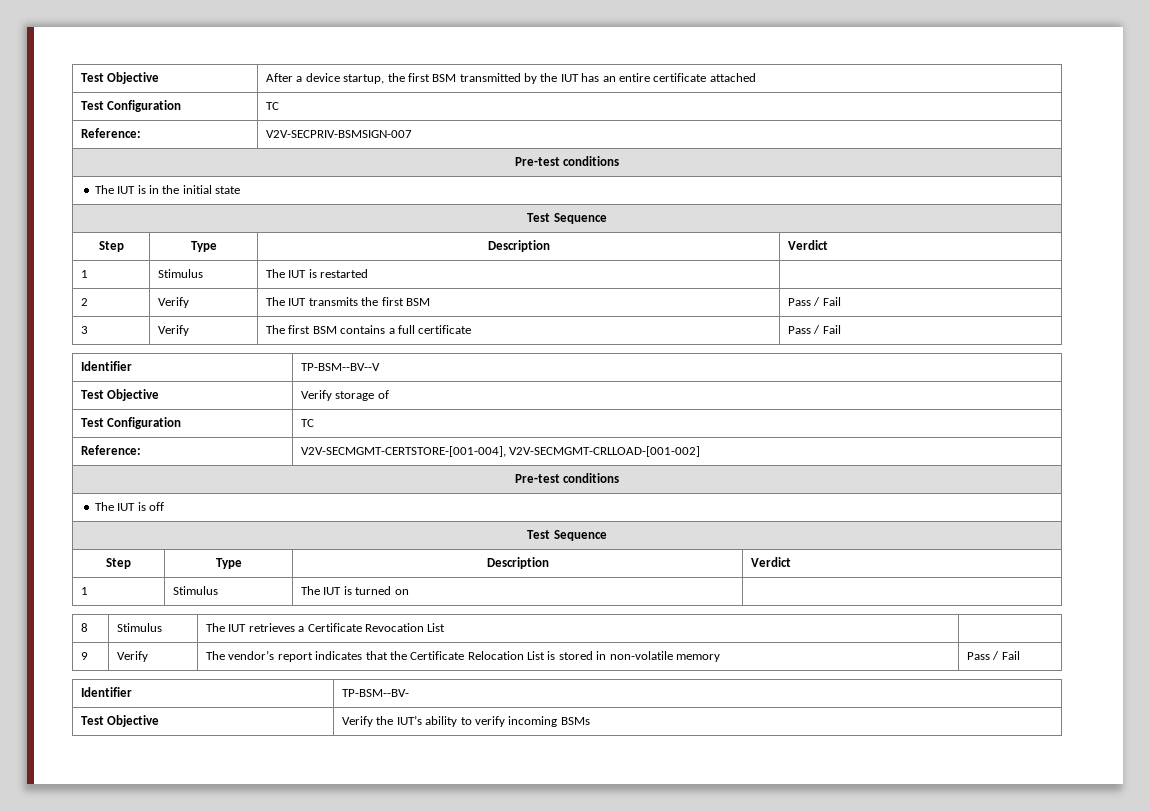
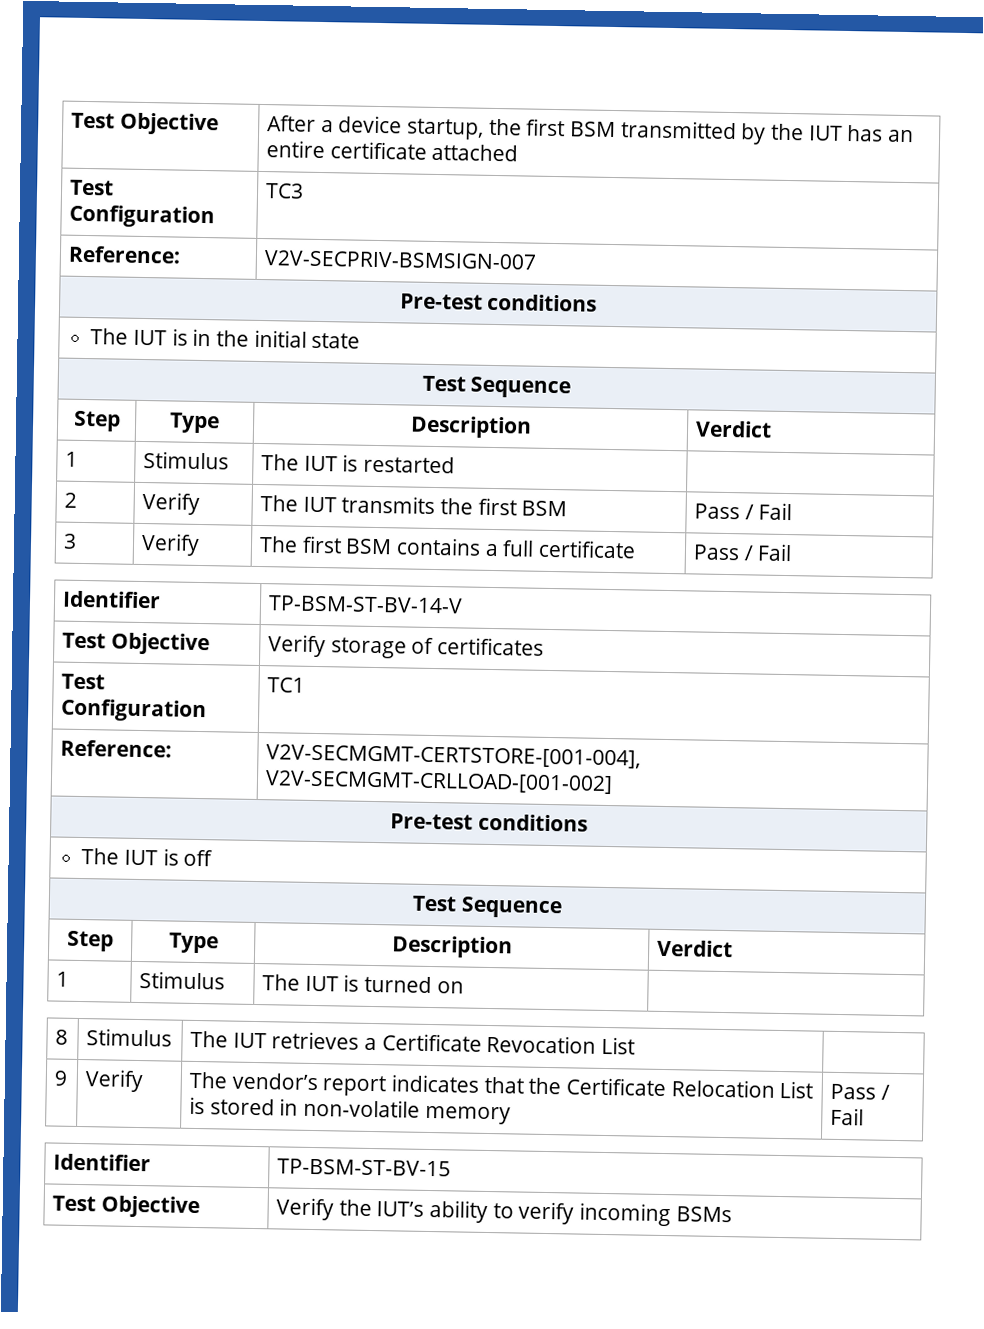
[266,102,280,110] TC -> [265,183,305,199] TC3
[301,363,381,371] TP-BSM--BV--V -> [268,595,464,614] TP-BSM-ST-BV-14-V
[81,417,182,429] [301,419,315,427] // Test Configuration | TC -> [437,637,545,656] [61,673,106,690] [60,698,208,723] [267,677,306,693] certificates // Test Configuration | TC1
[342,689,410,697] TP-BSM--BV- -> [277,1158,452,1177] TP-BSM-ST-BV-15

